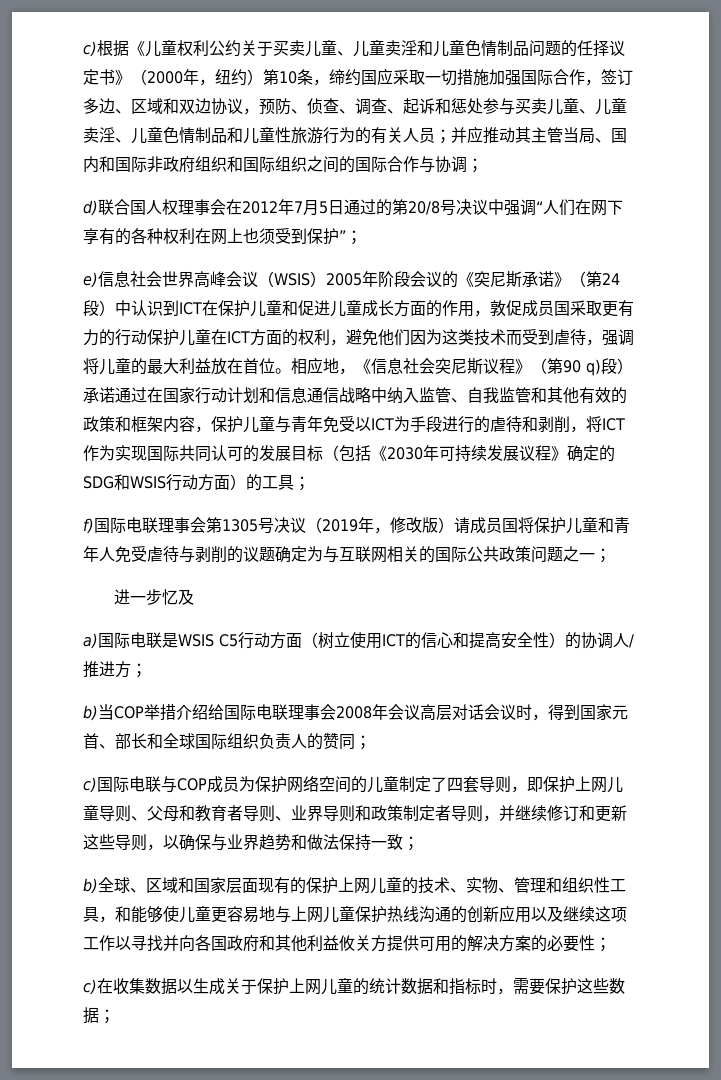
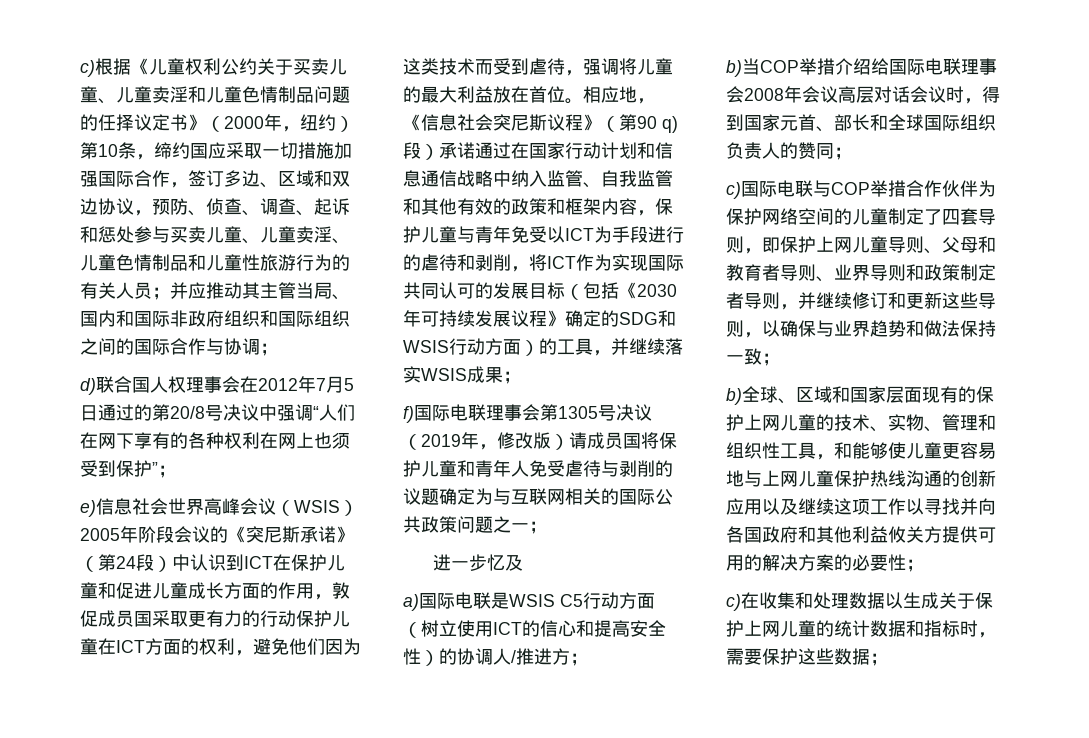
(294, 482) none -> [593,338,683,356] [403,366,503,383] ，并继续落实WSIS成果
[207,776,239,793] 成员 -> [870,180,978,197] 举措合作伙伴
(145, 986) none -> [795,592,849,609] 和处理

